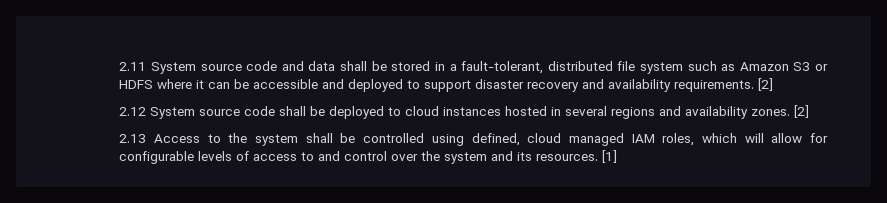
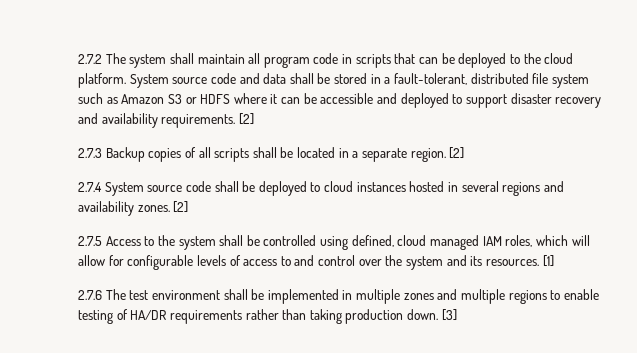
[119,62,147,71] 2.11 -> [77,53,574,68] [77,73,126,88] 2.7.2 The system shall maintain all program code in scripts that can be deployed to the cloud platform.
[119,107,147,116] 2.12 -> [77,147,465,162] [77,182,102,192] 2.7.3 Backup copies of all scripts shall be located in a separate region. [2] // 2.7.4
[119,134,147,143] 2.13 -> [77,236,102,246] 2.7.5
(618, 156) none -> [77,289,599,304] [77,309,457,324] // 2.7.6 The test environment shall be implemented in multiple zones and multiple regions to enable testing of HA/DR requirements rather than taking production down. [3]

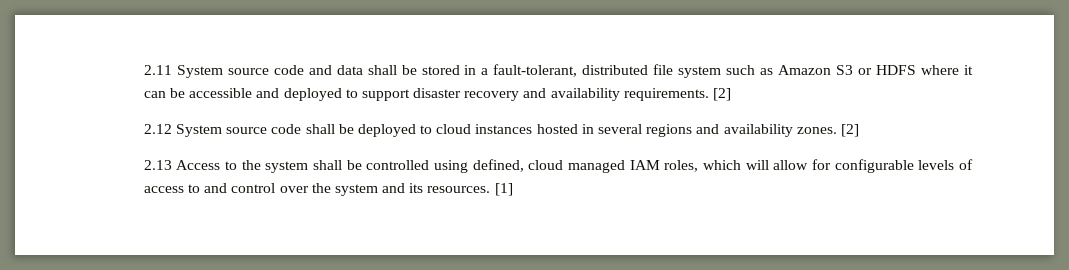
[77,53,574,68] [77,73,126,88] 2.7.2 The system shall maintain all program code in scripts that can be deployed to the cloud platform. -> [143,65,172,75] 2.11
[77,147,465,162] [77,182,102,192] 2.7.3 Backup copies of all scripts shall be located in a separate region. [2] // 2.7.4 -> [143,124,172,134] 2.12
[77,236,102,246] 2.7.5 -> [143,160,172,170] 2.13
[77,289,599,304] [77,309,457,324] // 2.7.6 The test environment shall be implemented in multiple zones and multiple regions to enable testing of HA/DR requirements rather than taking production down. [3] -> (513, 189) none

